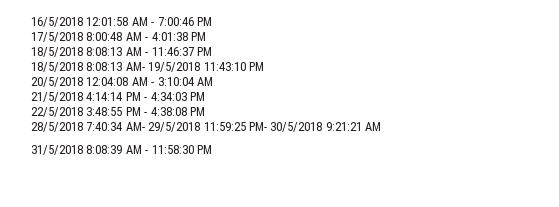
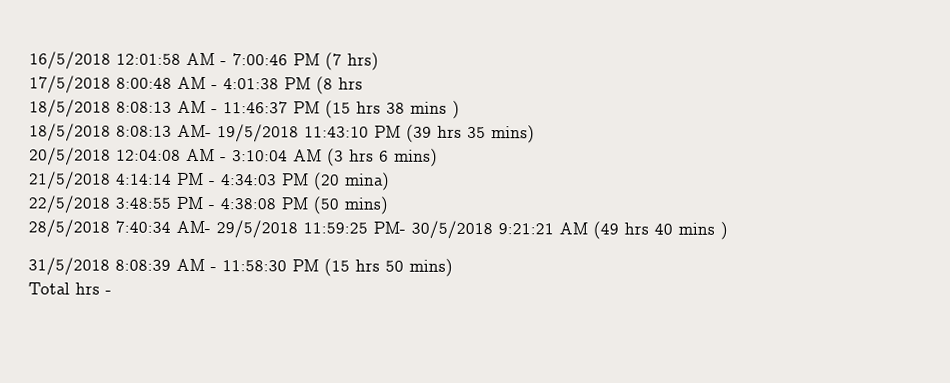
(212, 21) none -> [325,52,379,71] (7 hrs)
(206, 36) none -> [316,76,363,95] (8 hrs
(212, 51) none -> [325,100,460,119] (15 hrs 38 mins )
(264, 66) none -> [406,124,535,144] (39 hrs 35 mins)
(213, 81) none -> [327,148,438,167] (3 hrs 6 mins)
(205, 96) none -> [314,172,390,191] (20 mina)
(205, 111) none -> [313,196,388,215] (50 mins)
(381, 126) none -> [593,221,728,240] (49 hrs 40 mins )
(212, 149) none -> [324,258,453,277] [28,282,112,295] (15 hrs 50 mins) // Total hrs -

